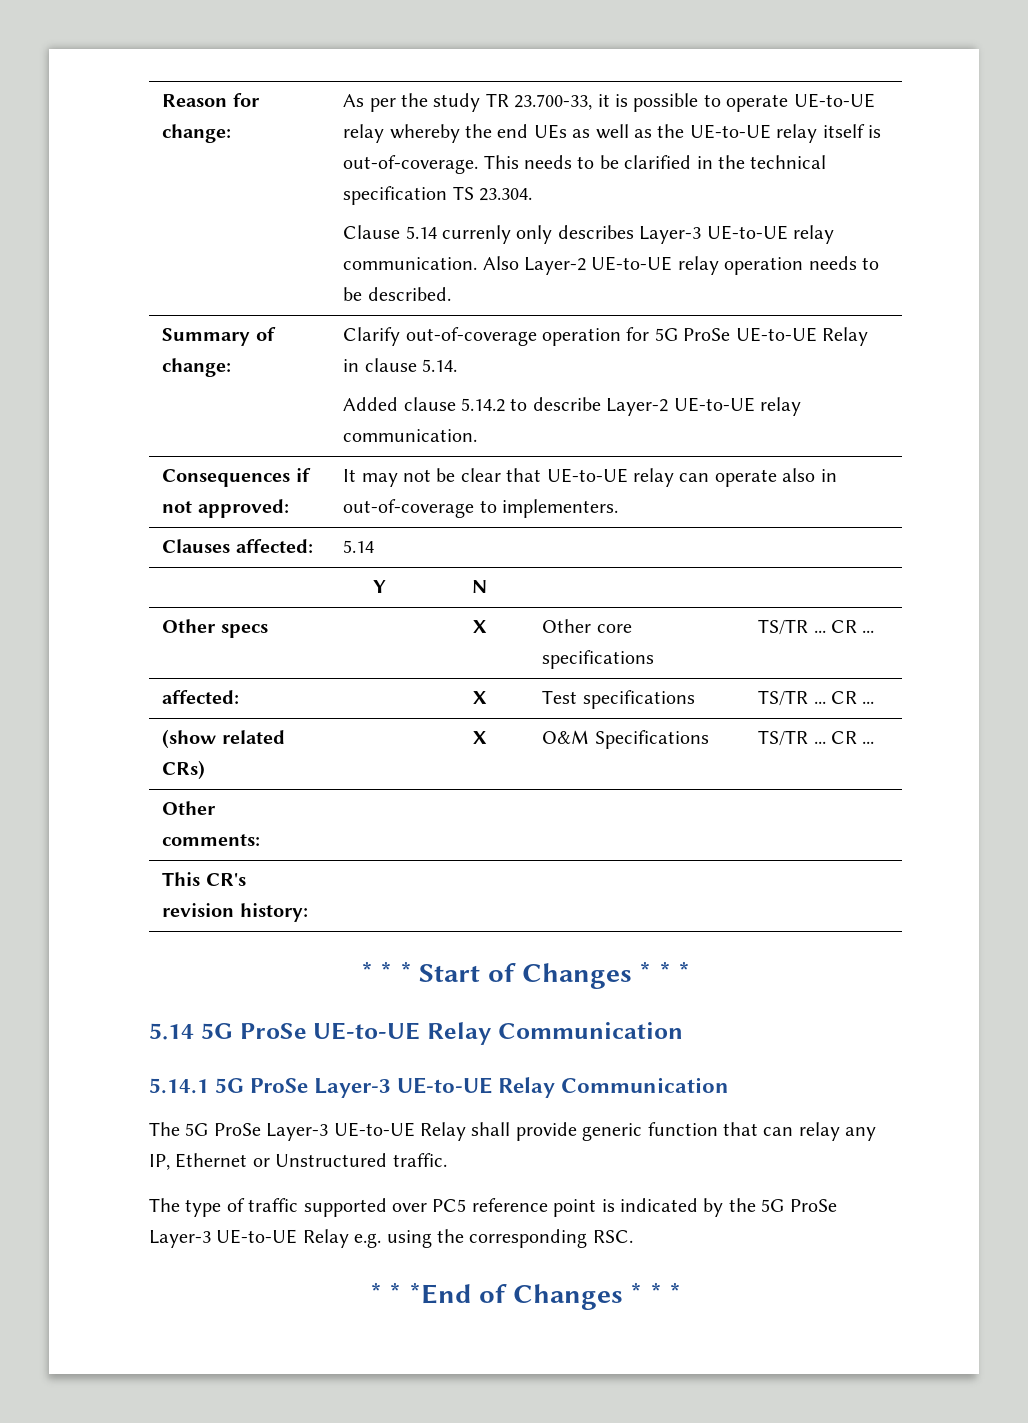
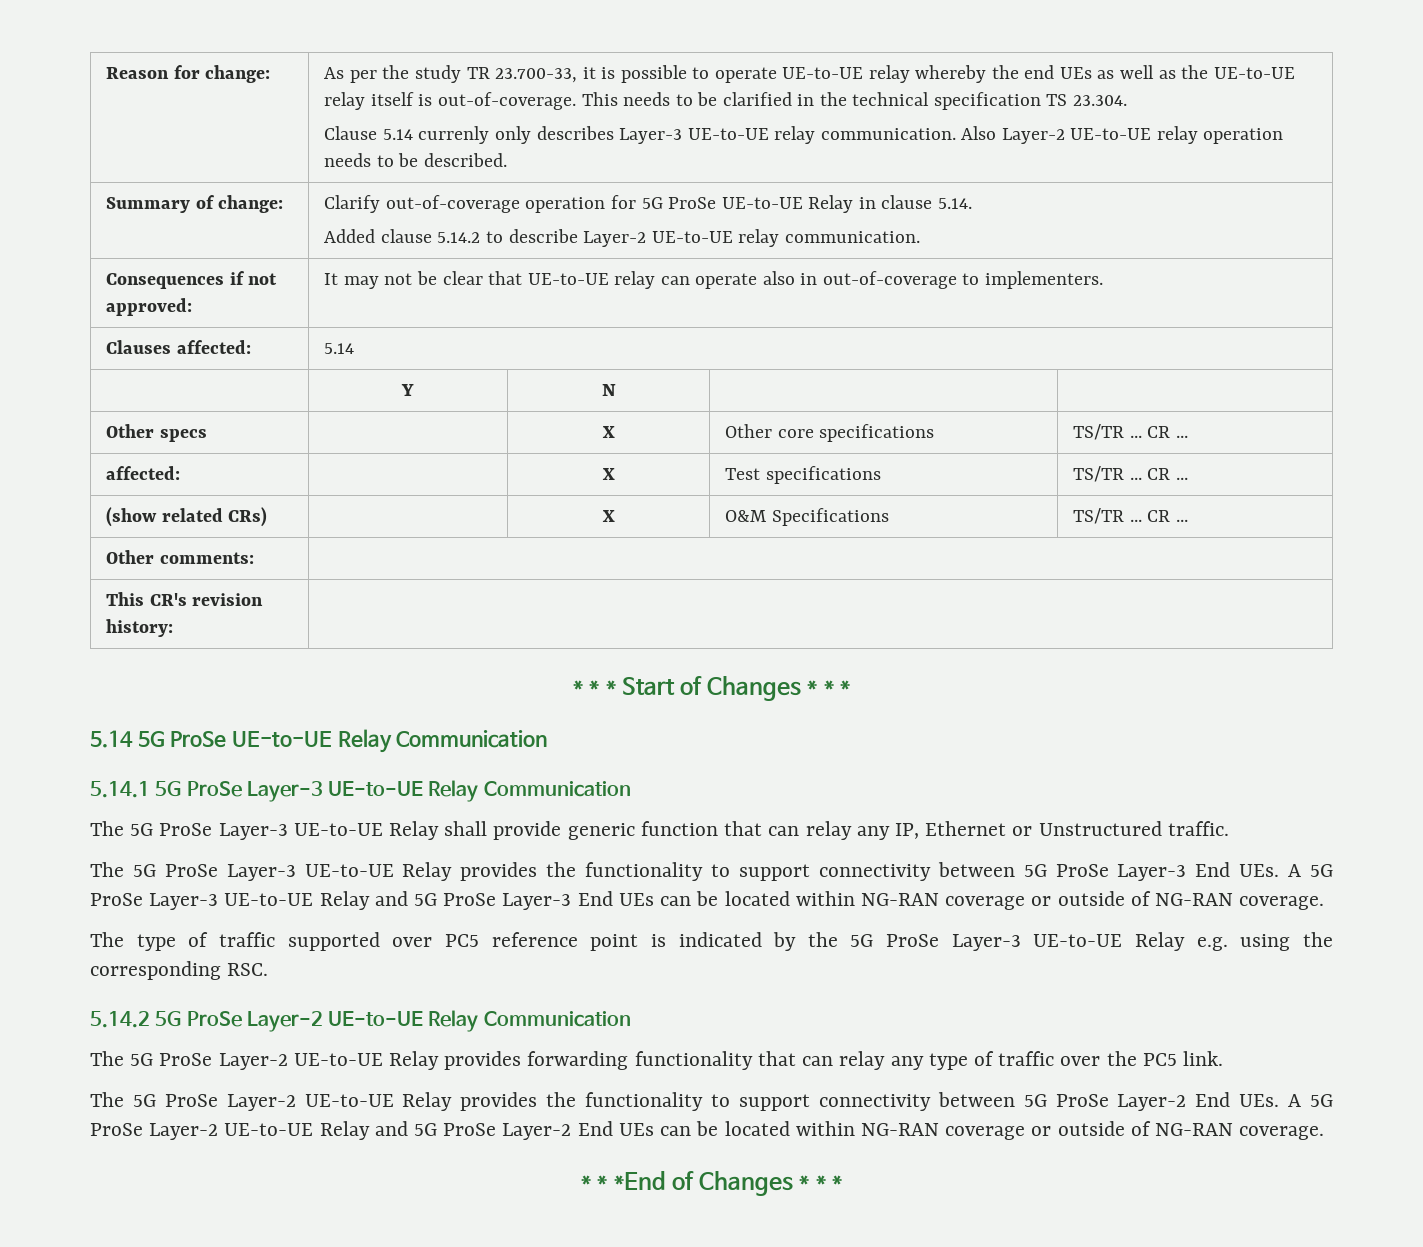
(447, 1160) none -> [90,862,1333,881] [90,891,1325,910] // The 5G ProSe Layer-3 UE-to-UE Relay provides the functionality to support connectivity between 5G ProSe Layer-3 End UEs. A 5G ProSe Layer-3 UE-to-UE Relay and 5G ProSe Layer-3 End UEs can be located within NG-RAN coverage or outside of NG-RAN coverage.
(633, 1236) none -> [90,1010,631,1032] [90,1051,1223,1070] [90,1092,1333,1111] [90,1121,1325,1140] // 5.14.2 5G ProSe Layer-2 UE-to-UE Relay Communication // The 5G ProSe Layer-2 UE-to-UE Relay provides forwarding functionality that can relay any type of traffic over the PC5 link. // The 5G ProSe Layer-2 UE-to-UE Relay provides the functionality to support connectivity between 5G ProSe Layer-2 End UEs. A 5G ProSe Layer-2 UE-to-UE Relay and 5G ProSe Layer-2 End UEs can be located within NG-RAN coverage or outside of NG-RAN coverage.

